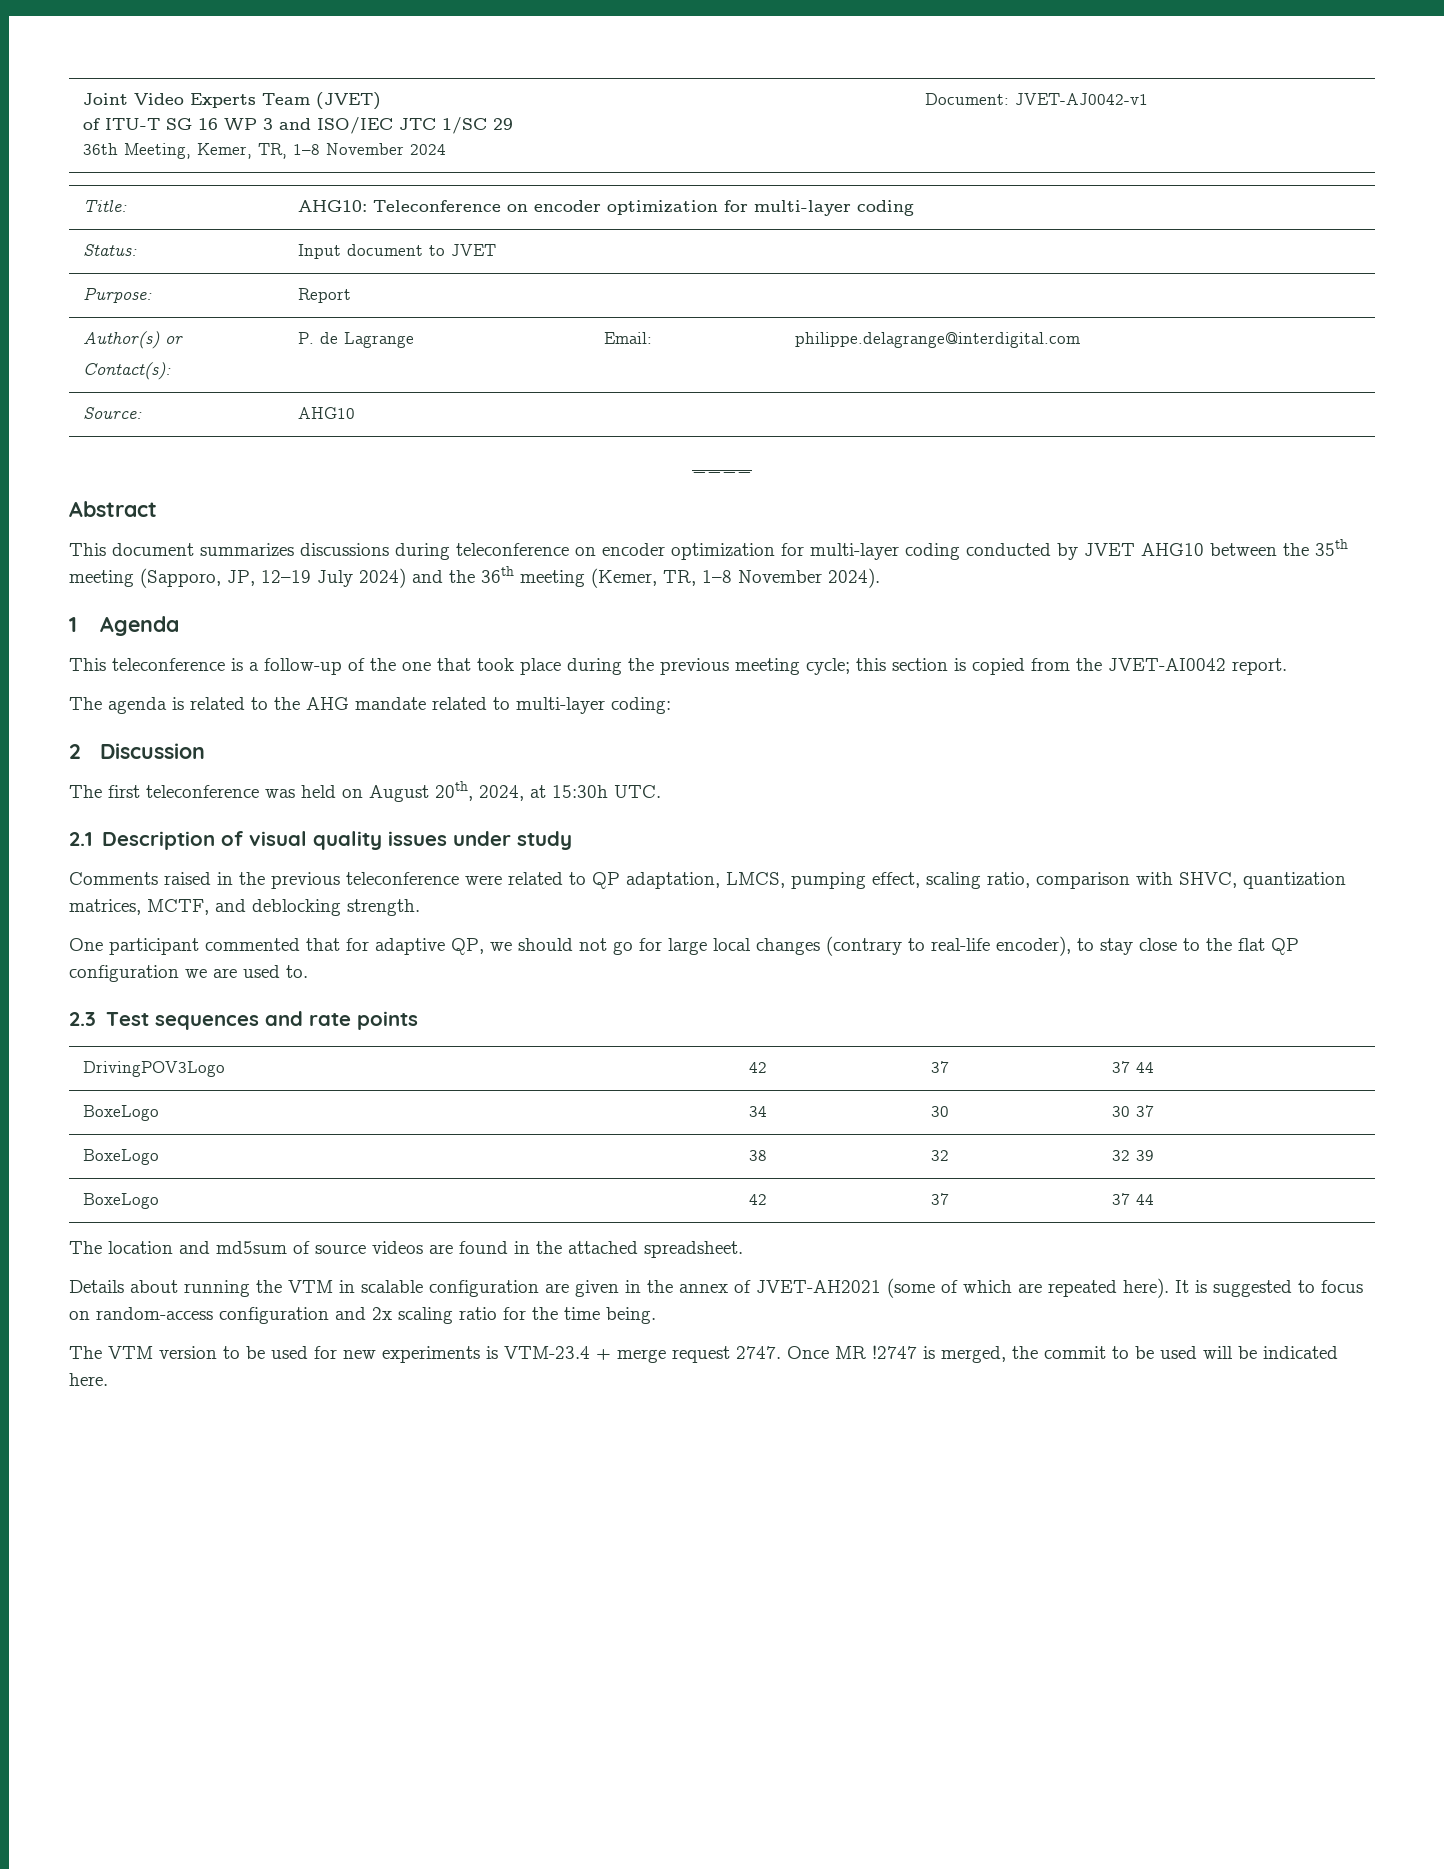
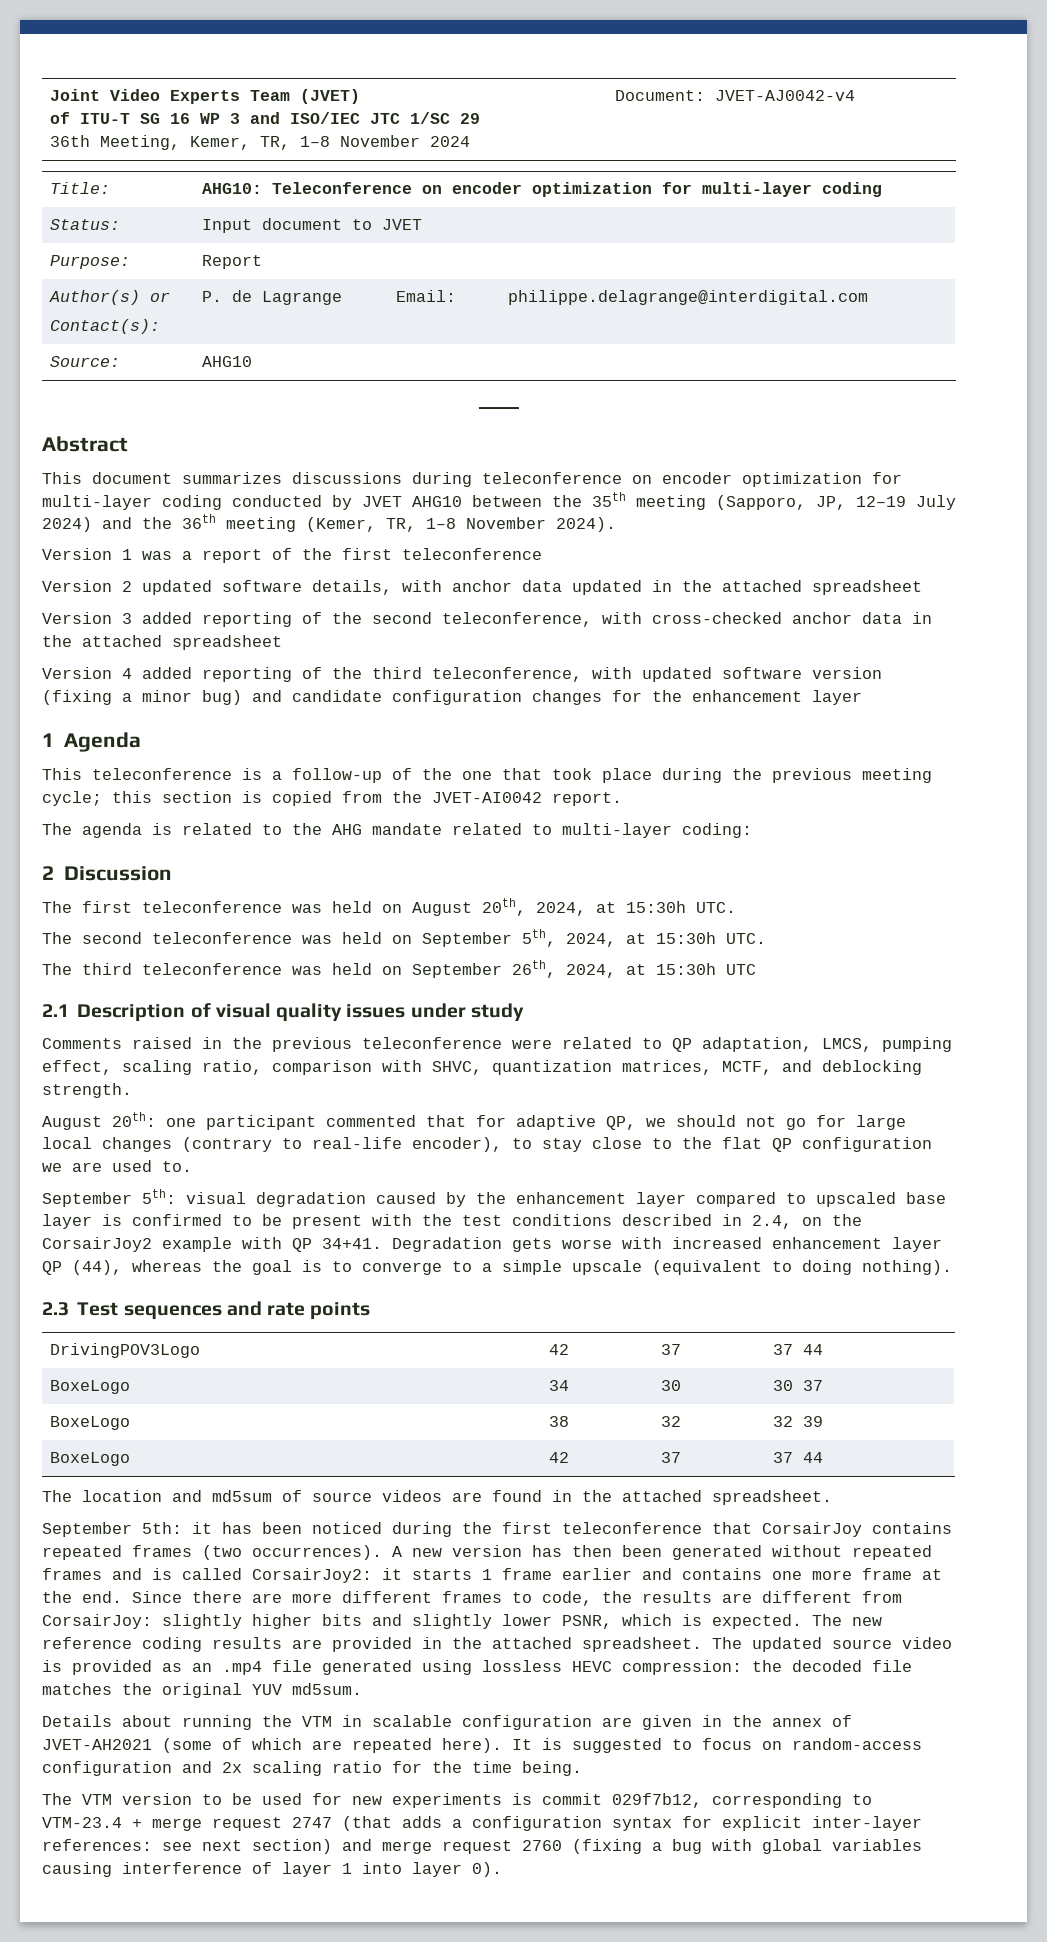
[1014,93,1148,105] JVET-AJ0042-v1 -> [715,90,856,101] JVET-AJ0042-v4
(880, 578) none -> [42,548,542,563] [42,580,922,595] [42,612,932,627] [42,635,282,650] [42,667,882,682] [42,690,862,705] // Version 1 was a report of the first teleconference // Version 2 updated software details, with anchor data updated in the attached spreadsheet // Version 3 added reporting of the second teleconference, with cross-checked anchor data in the attached spreadsheet // Version 4 added reporting of the third teleconference, with updated software version (fixing a minor bug) and candidate configuration changes for the enhancement layer
(661, 791) none -> [42,929,766,947] [42,960,756,978] // The second teleconference was held on September 5th, 2024, at 15:30h UTC. // The third teleconference was held on September 26th, 2024, at 15:30h UTC
[69,938,103,951] One -> [42,1112,196,1130] August 20th: one
(308, 971) none -> [42,1189,946,1207] [42,1214,862,1229] [42,1237,942,1252] [42,1260,952,1275] // September 5th: visual degradation caused by the enhancement layer compared to upscaled base layer is confirmed to be present with the test conditions described in 2.4, on the CorsairJoy2 example with QP 34+41. Degradation gets worse with increased enhancement layer QP (44), whereas the goal is to converge to a simple upscale (equivalent to doing nothing).
(743, 1249) none -> [42,1522,952,1537] [42,1545,932,1560] [42,1568,942,1583] [42,1591,902,1606] [42,1614,882,1629] [42,1637,952,1652] [42,1660,912,1675] [42,1683,362,1698] // September 5th: it has been noticed during the first teleconference that CorsairJoy contains repeated frames (two occurrences). A new version has then been generated without repeated frames and is called CorsairJoy2: it starts 1 frame earlier and contains one more frame at the end. Since there are more different frames to code, the results are different from CorsairJoy: slightly higher bits and slightly lower PSNR, which is expected. The new reference coding results are provided in the attached spreadsheet. The updated source video is provided as an .mp4 file generated using lossless HEVC compression: the decoded file matches the original YUV md5sum.
[504,1345,1338,1363] [69,1373,108,1386] VTM-23.4 + merge request 2747. Once MR !2747 is merged, the commit to be used will be indicated here. -> [542,1793,872,1808] [42,1816,922,1831] [42,1839,922,1854] [42,1862,502,1877] commit 029f7b12, corresponding to VTM-23.4 + merge request 2747 (that adds a configuration syntax for explicit inter-layer references: see next section) and merge request 2760 (fixing a bug with global variables causing interference of layer 1 into layer 0).

